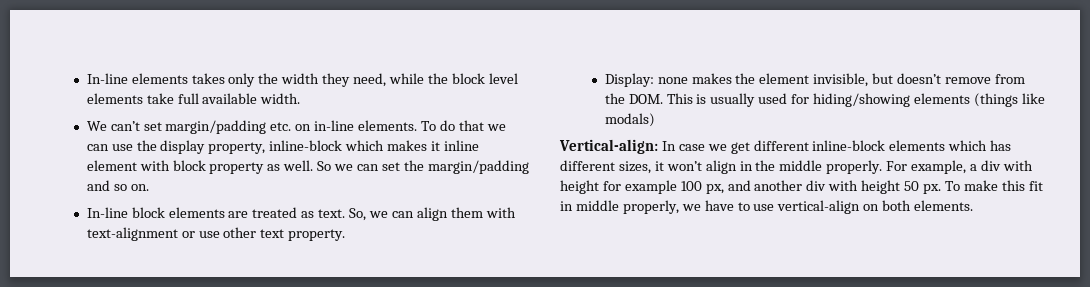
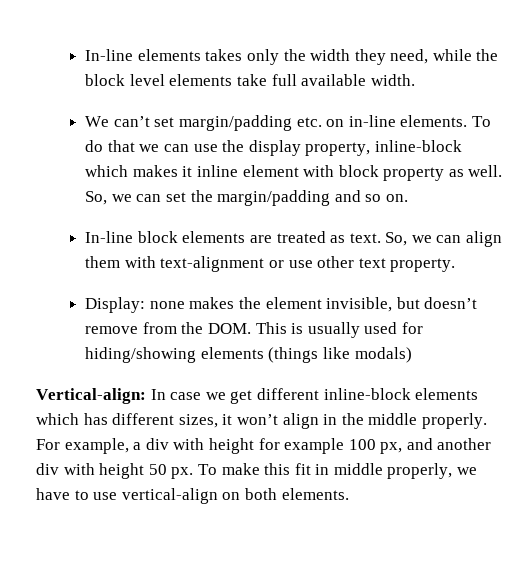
[317,161,332,171] So -> [85,191,108,205] So,

